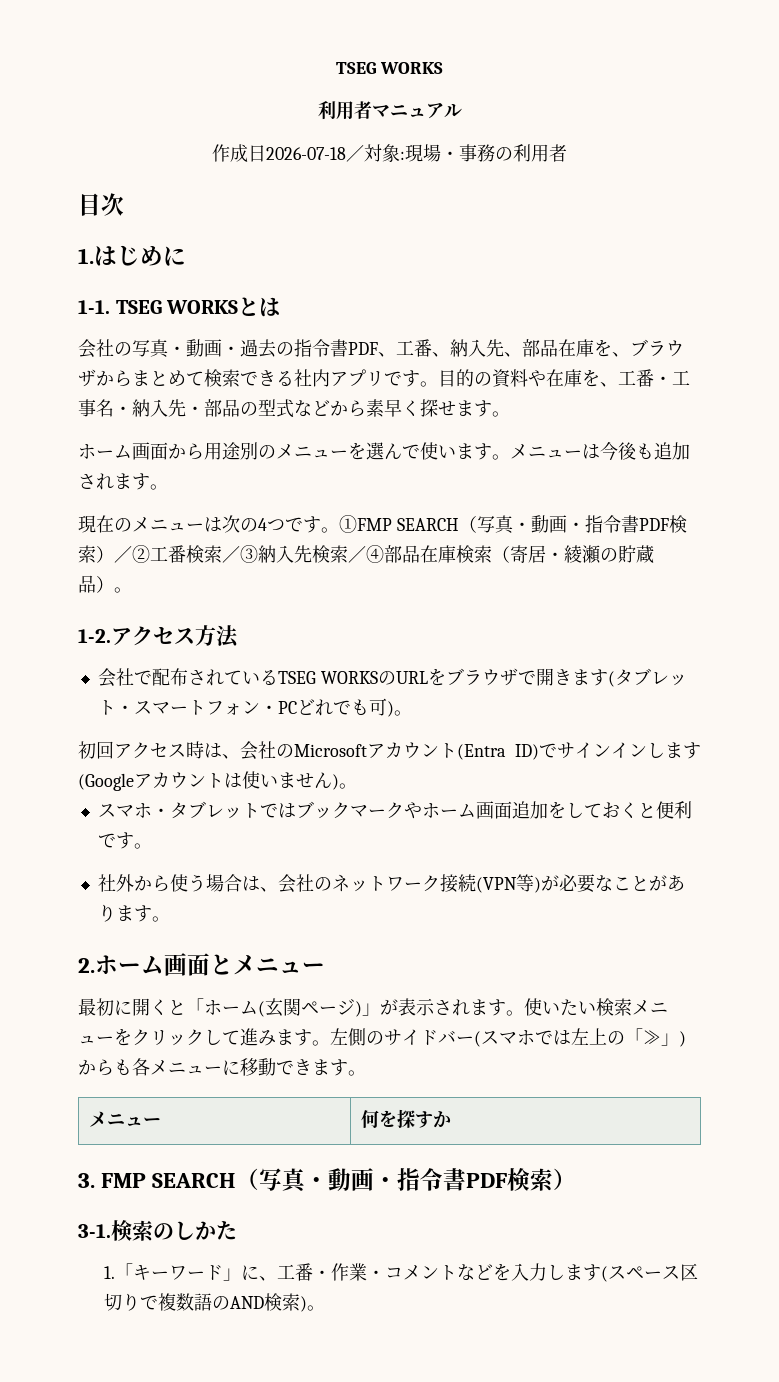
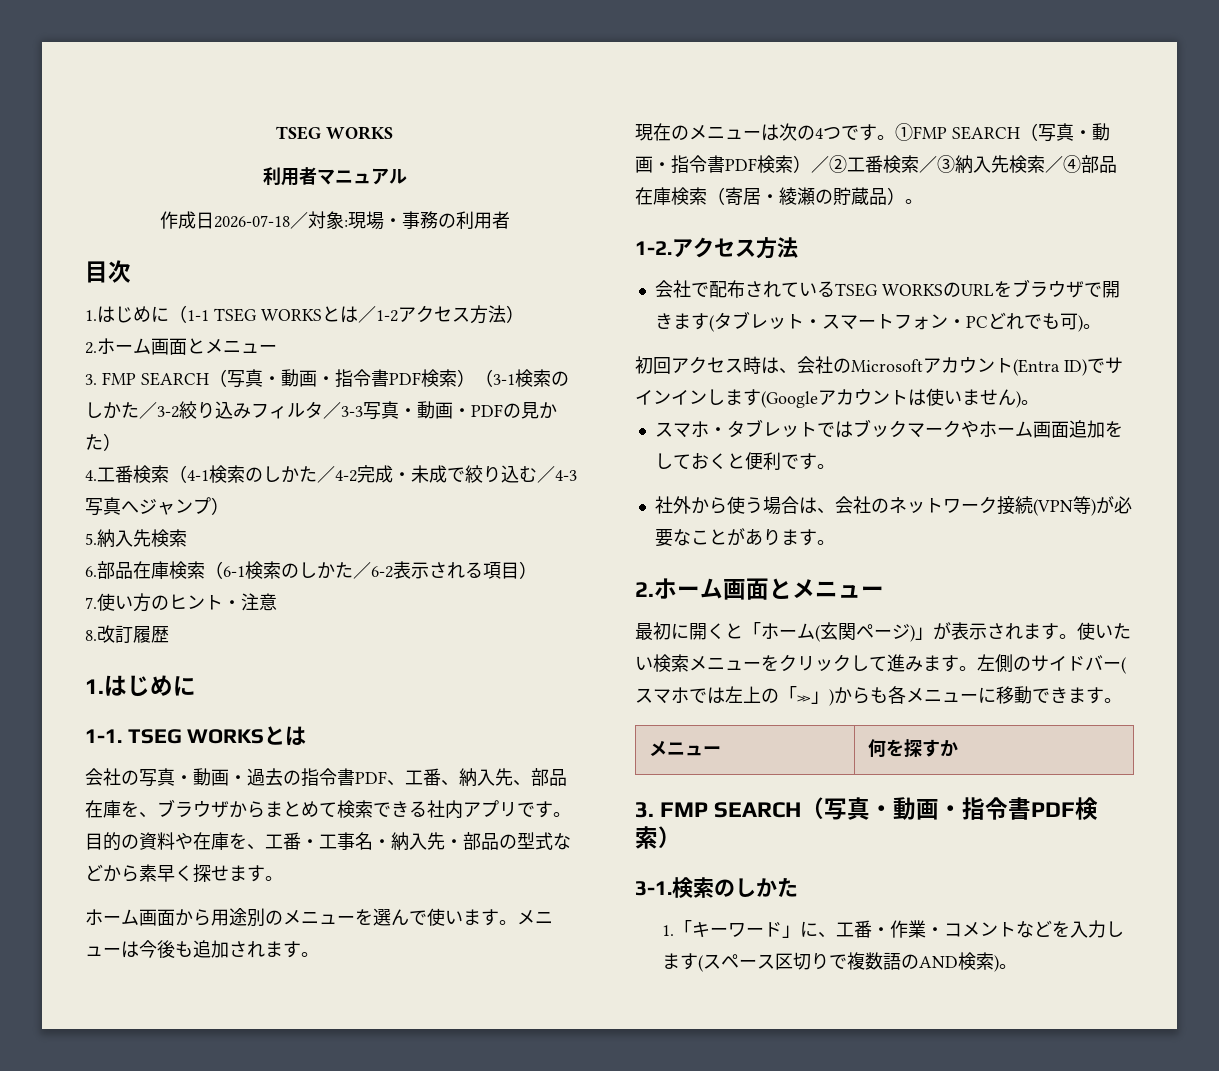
(124, 204) none -> [85,305,524,324] [85,338,277,355] [85,369,569,388] [85,401,557,420] [85,433,121,451] [85,465,577,483] [85,497,229,516] [85,529,187,548] [85,561,537,579] [85,593,277,612] [85,625,169,643] // 1.はじめに（1-1 TSEG WORKSとは／1-2アクセス方法） // 2.ホーム画面とメニュー // 3. FMP SEARCH（写真・動画・指令書PDF検索）（3-1検索のしかた／3-2絞り込みフィルタ／3-3写真・動画・PDFの見かた） // 4.工番検索（4-1検索のしかた／4-2完成・未成で絞り込む／4-3写真へジャンプ） // 5.納入先検索 // 6.部品在庫検索（6-1検索のしかた／6-2表示される項目） // 7.使い方のヒント・注意 // 8.改訂履歴

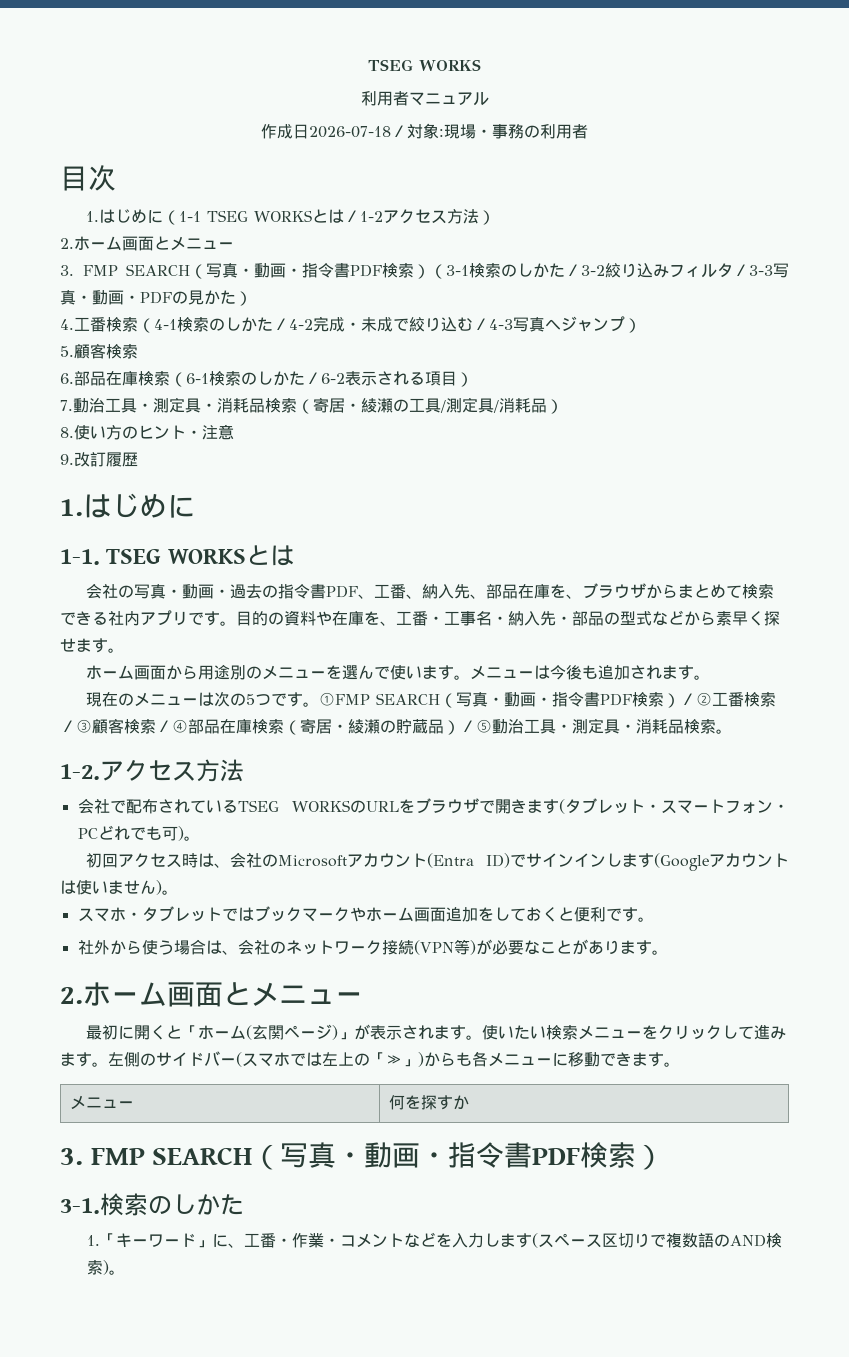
[97,529,151,548] 納入先 -> [74,343,106,359] 顧客
(97, 603) none -> [73,397,563,414] [60,427,74,438] 動治工具・測定具・消耗品検索（寄居・綾瀬の工具/測定具/消耗品） // 8.
[85,630,97,641] 8. -> [60,454,74,465] 9.
[815,128,823,139] 4 -> [246,694,256,705] 5
[955,155,1009,174] 納入先 -> [92,718,124,734] 顧客
(905, 196) none -> [460,718,716,734] ／⑤動治工具・測定具・消耗品検索

